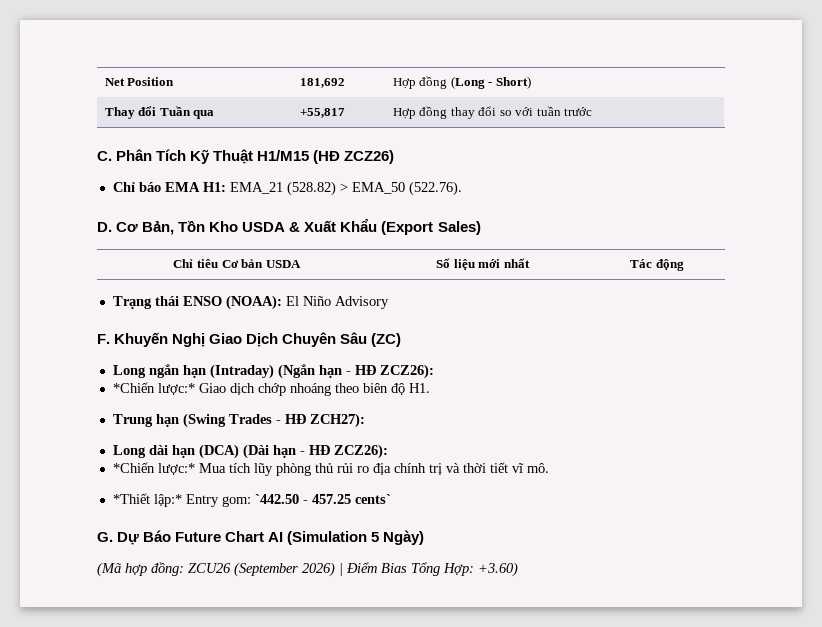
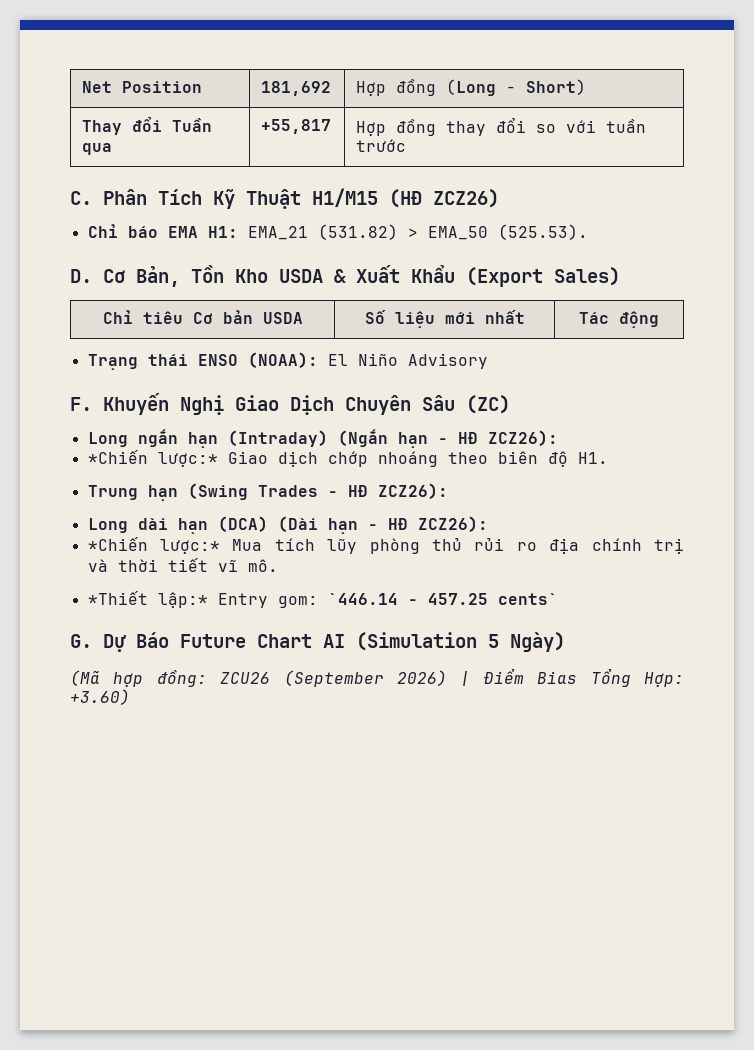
[286,181,336,196] (528.82) -> [317,224,398,240] (531.82)
[408,181,462,196] (522.76). -> [497,224,588,240] (525.53).
[309,413,365,428] ZCH27): -> [377,483,448,499] ZCZ26):
[254,494,299,504] `442.50 -> [327,593,398,605] `446.14

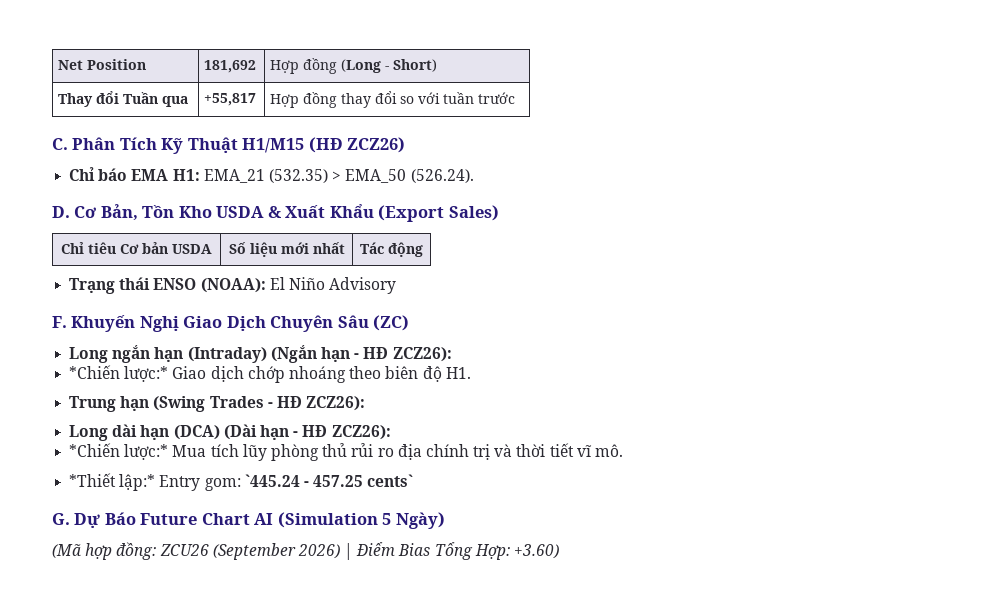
[317,224,398,240] (531.82) -> [268,169,328,183] (532.35)
[497,224,588,240] (525.53). -> [410,169,474,183] (526.24).
[327,593,398,605] `446.14 -> [244,474,300,487] `445.24

